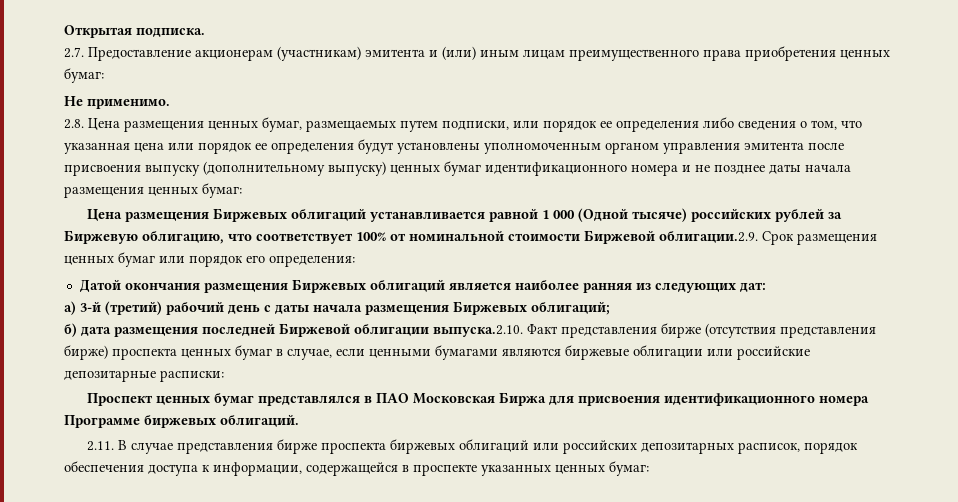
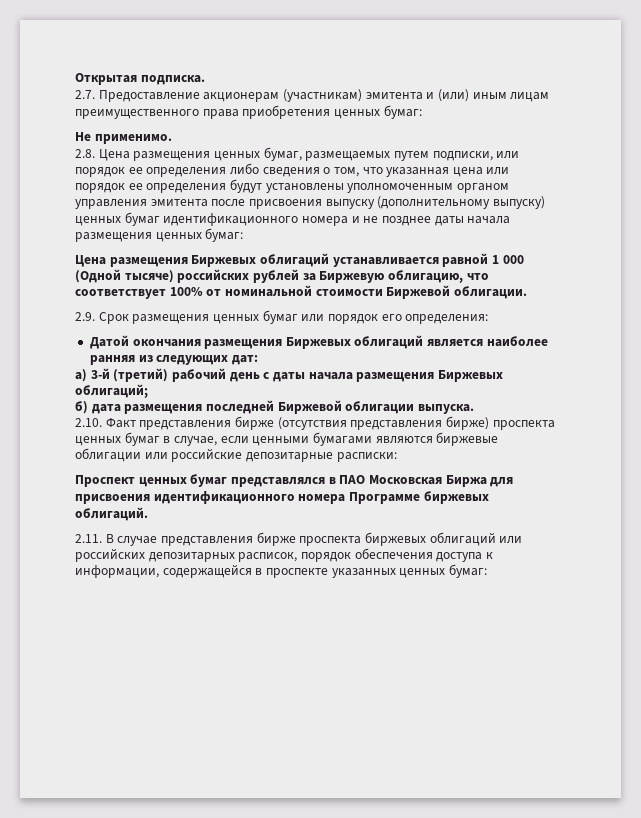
[659,231,758,243] облигации.2.9. -> [453,286,527,299] [75,312,95,321] облигации. // 2.9.
[433,325,523,337] выпуска.2.10. -> [417,404,474,414] [75,418,102,427] выпуска. // 2.10.

